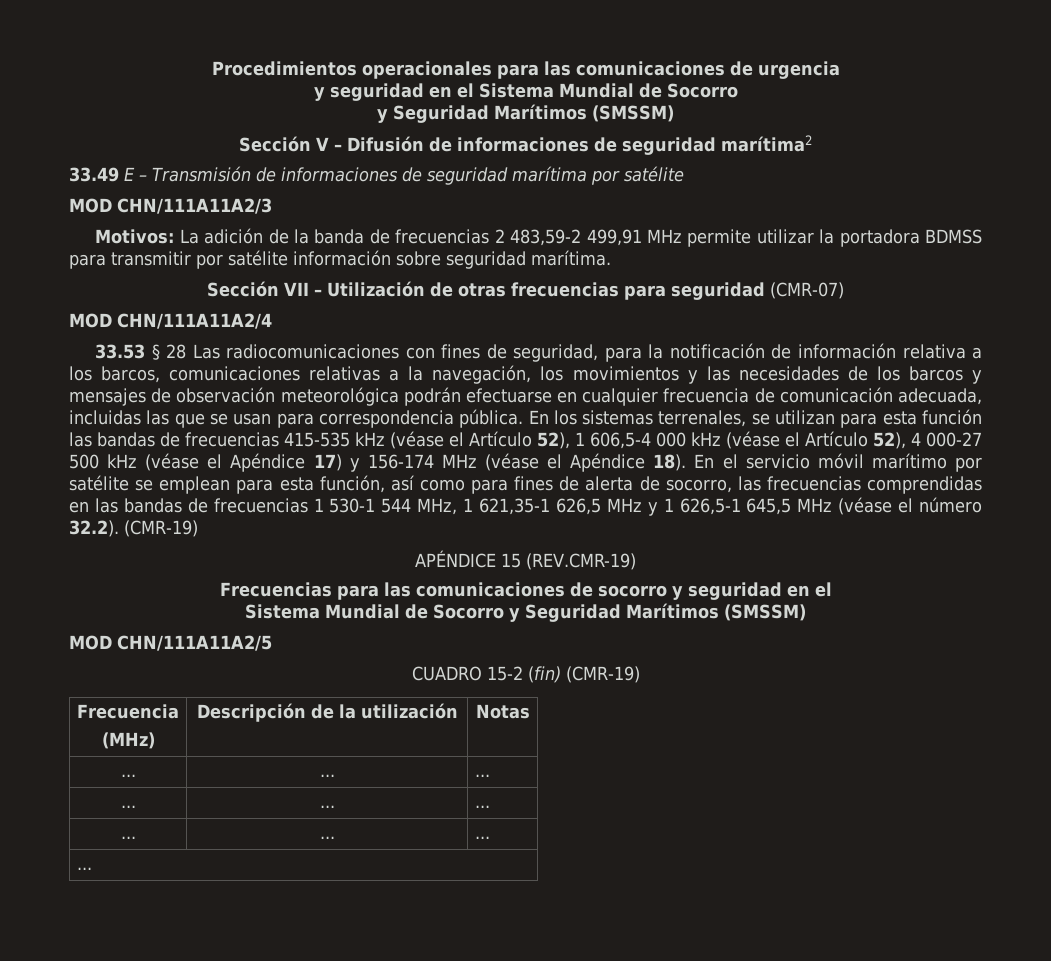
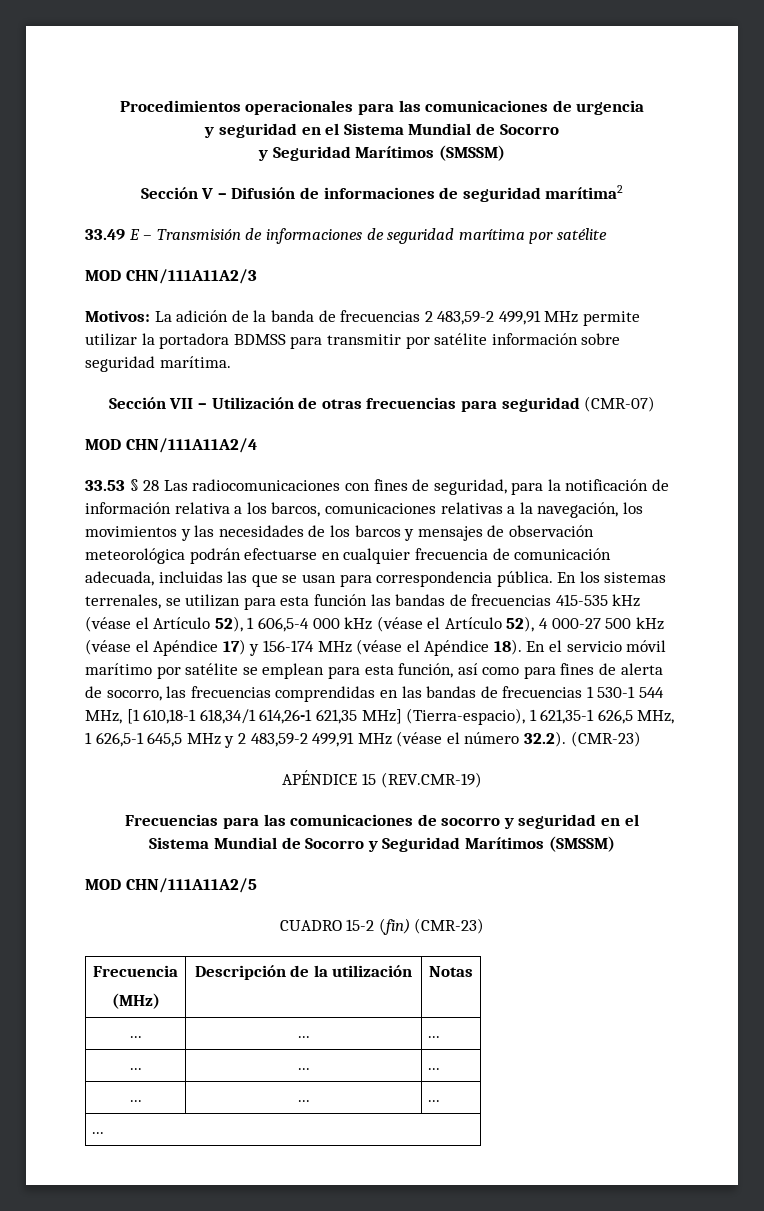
(458, 506) none -> [126,708,526,725] [1 610,18-1 618,34/1 614,26-1 621,35 MHz] (Tierra-espacio),
[606,498,658,516] MHz y -> [637,710,675,724] MHz,
(833, 505) none -> [224,732,392,748] y 2 483,59-2 499,91 MHz
[124,520,198,537] (CMR-19) -> [570,731,641,747] (CMR-23)
[565,666,640,683] (CMR-19) -> [414,918,485,934] (CMR-23)

